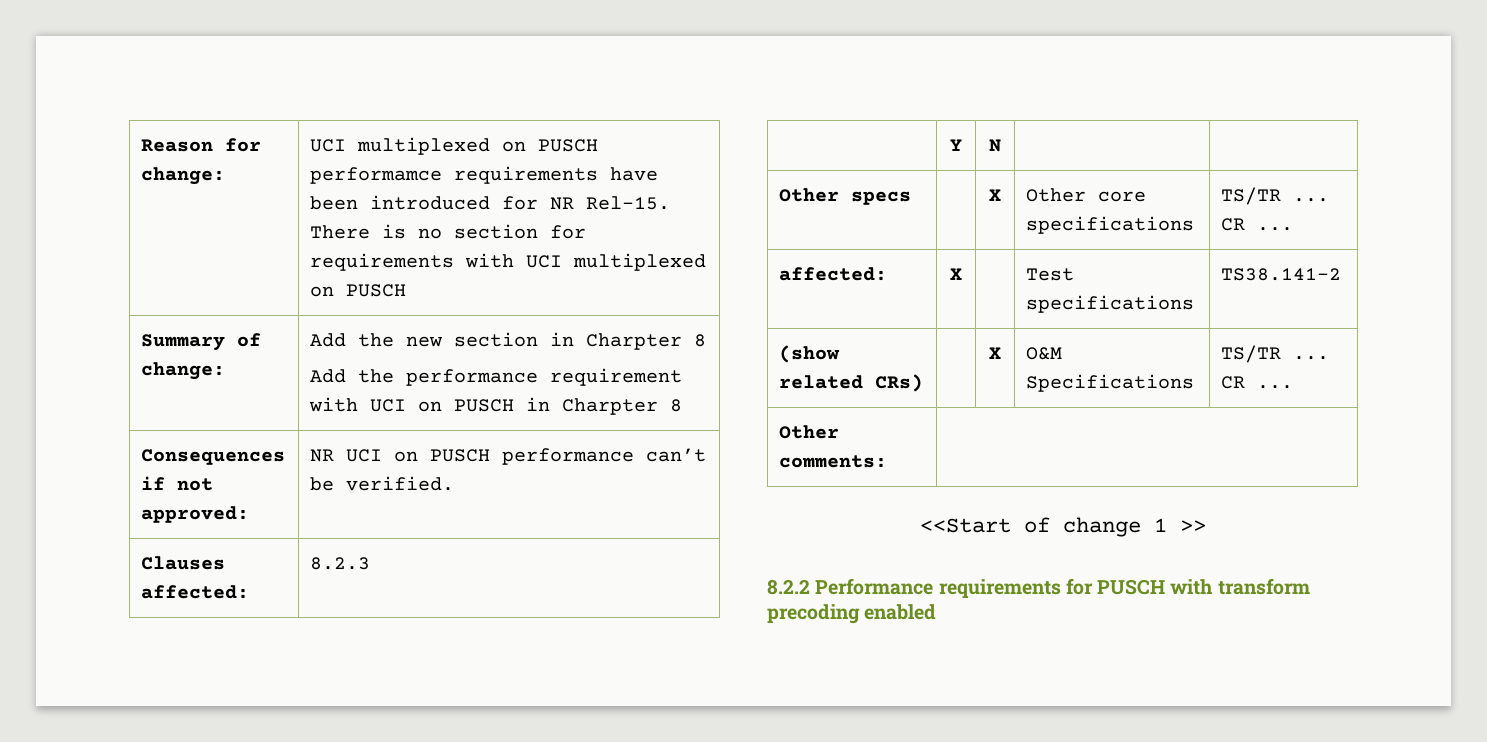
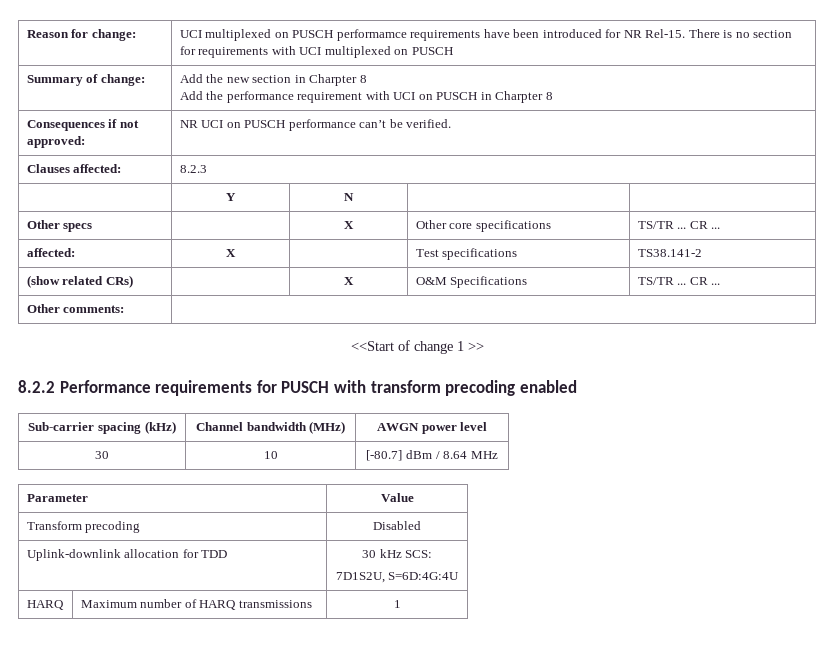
(937, 612) none -> [28,421,176,434] [195,421,346,434] [376,422,488,434] [95,451,109,459] [263,451,278,459] [366,450,498,461] [26,494,88,502] [380,493,414,502] [26,521,141,533] [373,521,421,530] [26,549,228,561] [361,549,433,558] [335,572,460,583] [26,600,64,610] [80,599,312,610] [393,600,401,608] // Sub-carrier spacing (kHz) | Channel bandwidth (MHz) | AWGN power level // 30 | 10 | [-80.7] dBm / 8.64 MHz // Parameter | Value // Transform precoding | Disabled // Uplink-downlink allocation for TDD | 30 kHz SCS: // 7D1S2U, S=6D:4G:4U // HARQ | Maximum number of HARQ transmissions | 1

